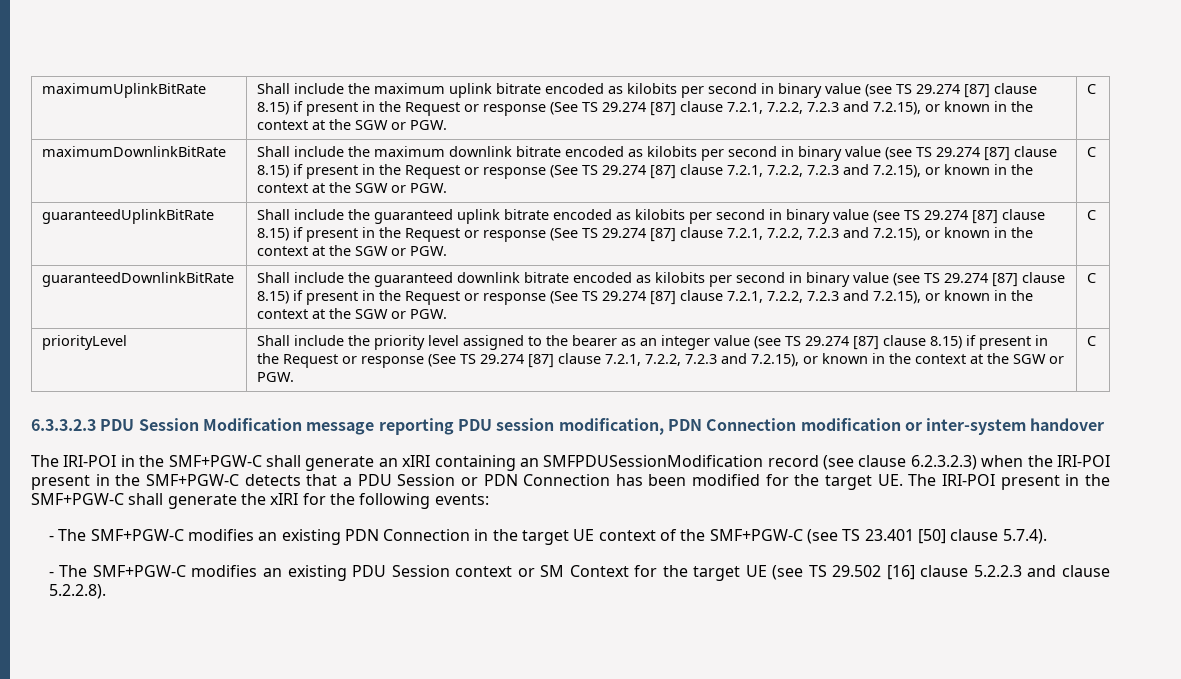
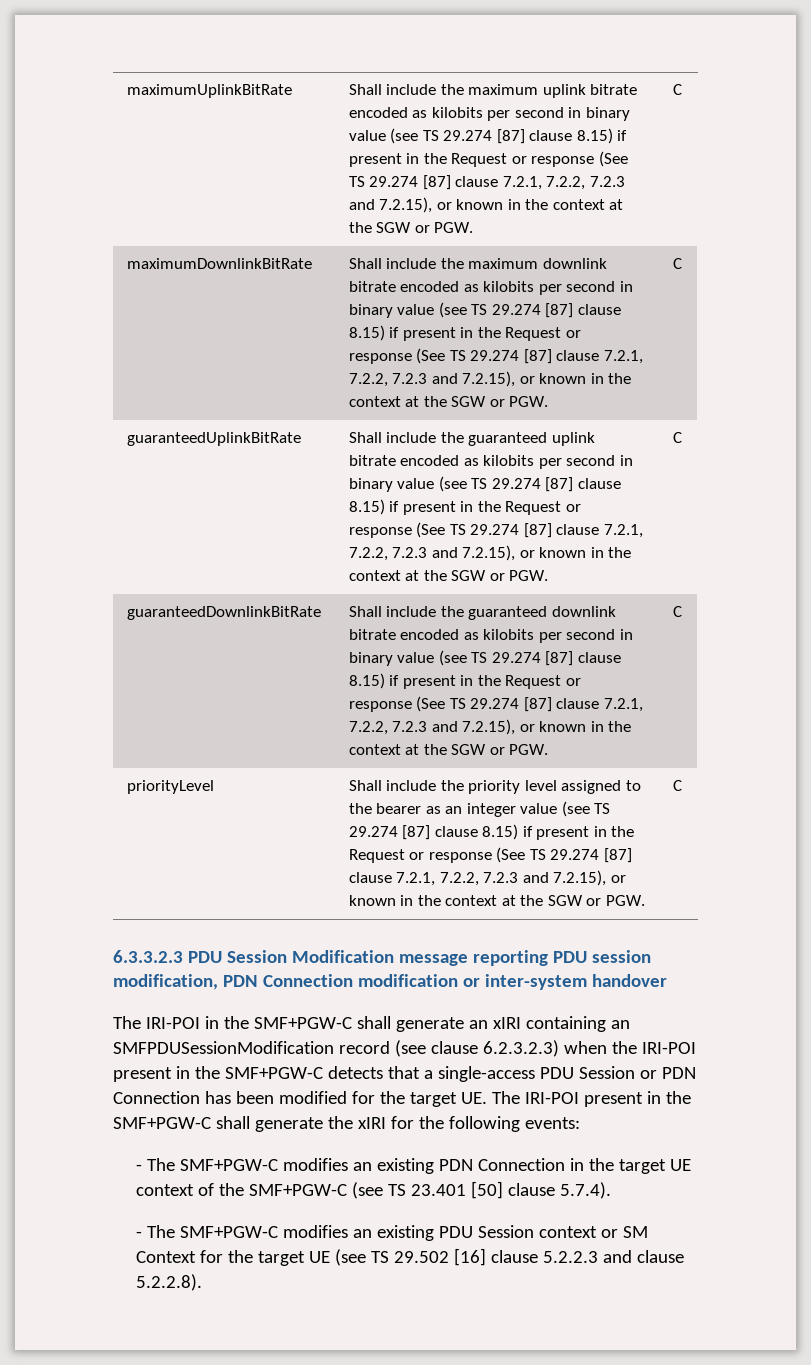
(352, 481) none -> [437,1066,535,1082] single-access

